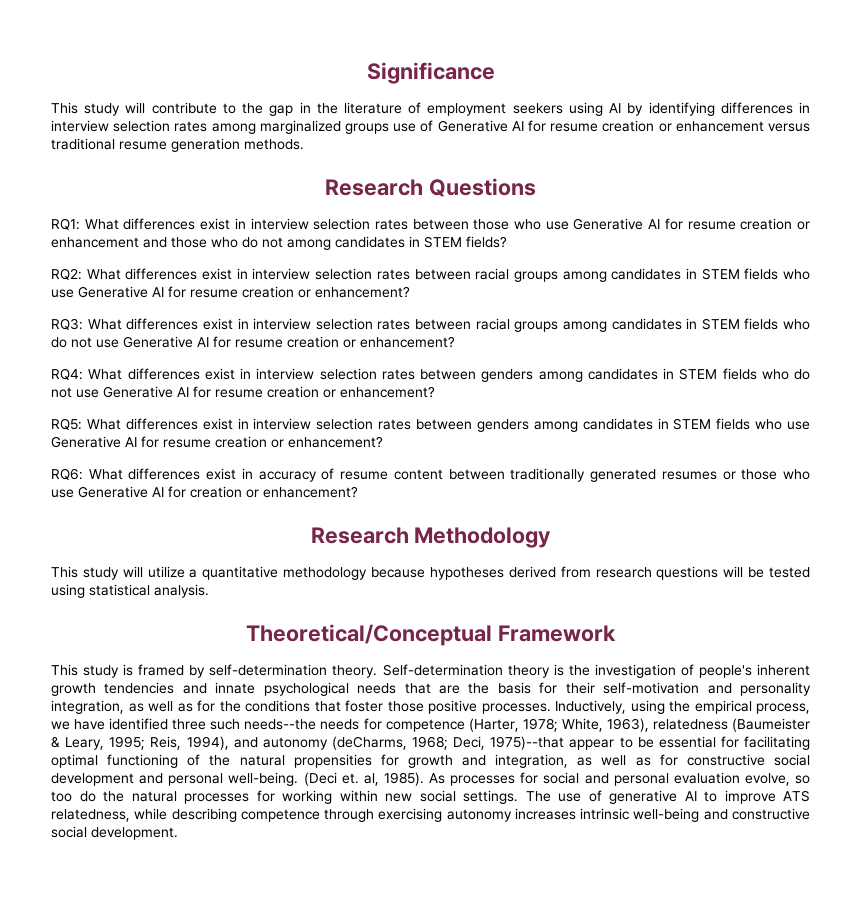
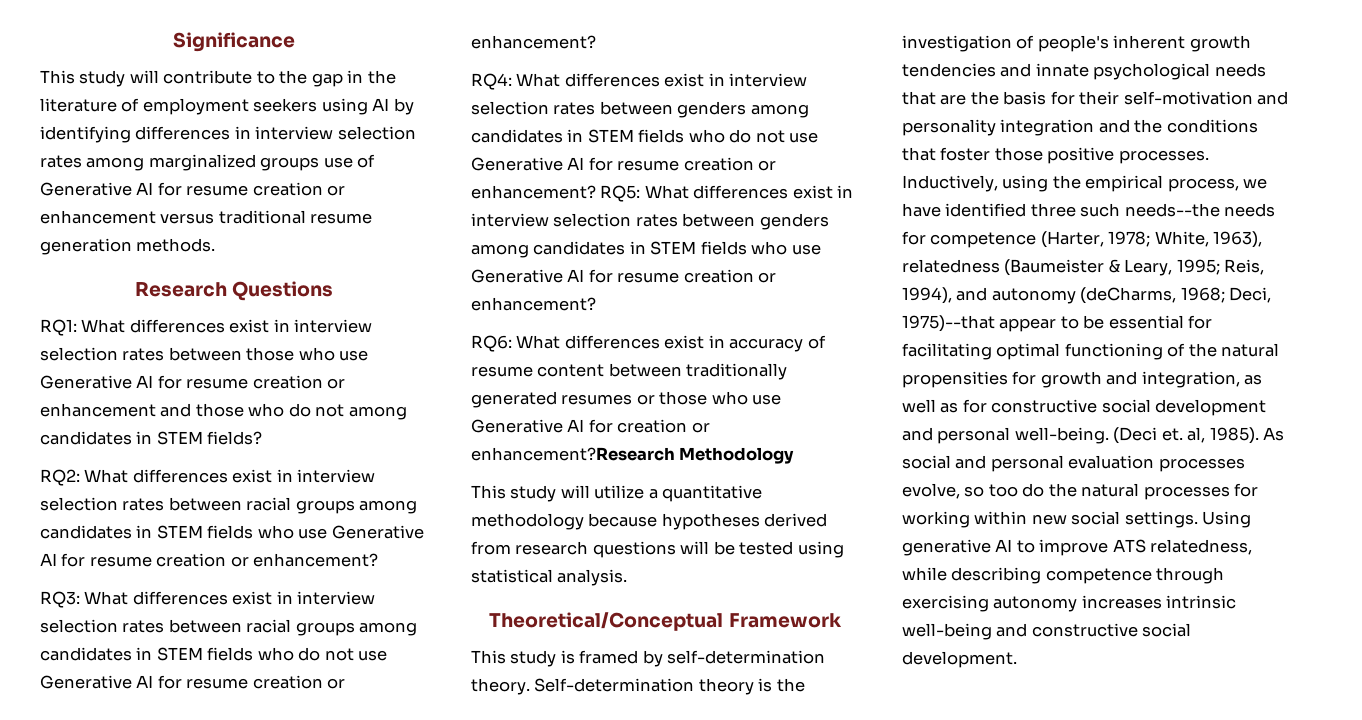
(435, 392) // -> (596, 192) none
[263,486,358,498] [310,527,409,544] enhancement? // Research -> [471,447,675,461] enhancement?Research
[51,700,215,714] integration, as well as for -> [1000,119,1130,136] integration and
[450,772,539,786] processes for -> (1285, 434) none
(740, 778) none -> [1158,458,1245,472] processes
[525,790,602,802] The use of -> [1202,511,1252,528] Using

